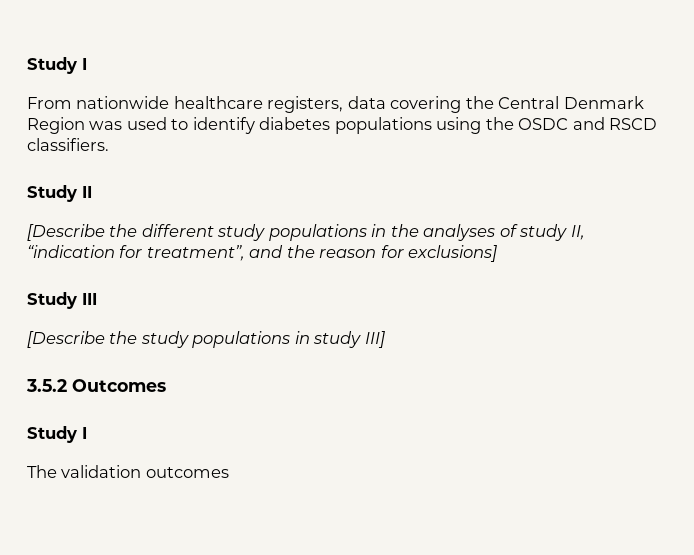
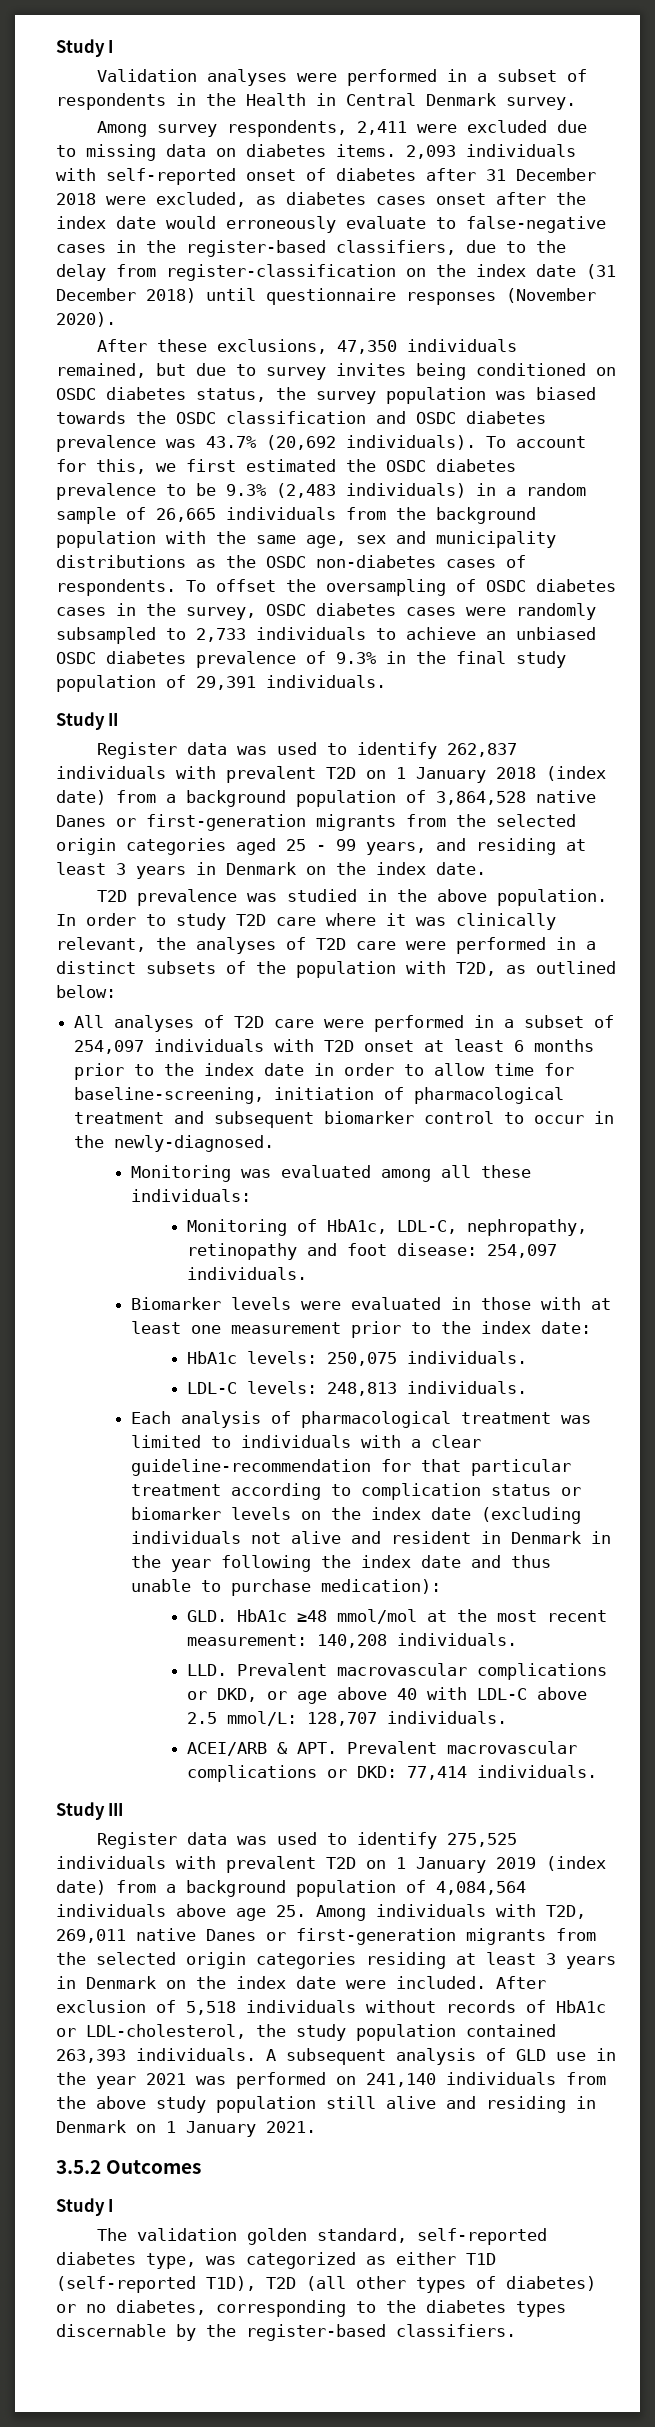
[27,57,87,74] [27,96,644,113] [27,117,658,134] [27,138,109,151] [27,185,92,202] [27,224,585,241] [27,245,498,262] [27,292,97,309] [27,331,385,348] Study I // From nationwide healthcare registers, data covering the Central Denmark Region was used to identify diabetes populations using the OSDC and RSCD classifiers. // Study II // [Describe the different study populations in the analyses of study II, “indication for treatment”, and the reason for exclusions] // Study III // [Describe the study populations in study III] -> [56,39,114,57] [97,69,588,86] [56,93,576,110] [97,120,588,137] [56,144,576,161] [56,168,596,185] [56,192,586,207] [56,216,606,233] [56,240,566,257] [56,264,616,281] [56,288,596,305] [56,312,116,327] [97,339,518,354] [56,363,616,380] [56,387,596,404] [56,411,546,424] [56,435,586,452] [56,459,516,474] [56,483,586,500] [56,507,536,524] [56,531,556,548] [56,555,526,568] [56,579,616,596] [56,603,596,620] [56,627,596,644] [56,651,566,668] [56,675,386,692] [56,712,119,730] [97,742,518,759] [56,766,606,783] [56,790,596,807] [56,814,576,831] [56,838,586,855] [56,862,486,879] [97,889,608,906] [56,913,556,930] [56,937,596,954] [56,961,616,978] [56,985,116,998] [74,1015,615,1032] [74,1039,595,1054] [74,1063,575,1080] [74,1087,565,1104] [74,1111,615,1128] [74,1135,275,1152] [130,1165,531,1182] [130,1189,251,1202] [187,1219,588,1236] [187,1243,558,1260] [187,1267,308,1280] [130,1297,611,1310] [130,1321,591,1338] [187,1351,528,1366] [187,1381,528,1396] [130,1411,591,1428] [130,1435,481,1448] [130,1459,571,1476] [130,1483,581,1500] [130,1507,581,1524] [130,1531,611,1544] [130,1555,551,1572] [130,1579,441,1596] [187,1609,608,1624] [187,1633,518,1648] [187,1663,608,1680] [187,1687,588,1704] [187,1711,508,1726] [187,1741,578,1756] [187,1765,598,1782] [56,1802,124,1820] [97,1832,518,1849] [56,1856,606,1873] [56,1880,526,1897] [56,1904,586,1921] [56,1928,596,1945] [56,1952,616,1969] [56,1976,546,1989] [56,2000,606,2015] [56,2024,556,2041] [56,2048,616,2065] [56,2072,606,2089] [56,2096,596,2113] [56,2120,316,2137] Study I // Validation analyses were performed in a subset of respondents in the Health in Central Denmark survey. // Among survey respondents, 2,411 were excluded due to missing data on diabetes items. 2,093 individuals with self-reported onset of diabetes after 31 December 2018 were excluded, as diabetes cases onset after the index date would erroneously evaluate to false-negative cases in the register-based classifiers, due to the delay from register-classification on the index date (31 December 2018) until questionnaire responses (November 2020). // After these exclusions, 47,350 individuals remained, but due to survey invites being conditioned on OSDC diabetes status, the survey population was biased towards the OSDC classification and OSDC diabetes prevalence was 43.7% (20,692 individuals). To account for this, we first estimated the OSDC diabetes prevalence to be 9.3% (2,483 individuals) in a random sample of 26,665 individuals from the background population with the same age, sex and municipality distributions as the OSDC non-diabetes cases of respondents. To offset the oversampling of OSDC diabetes cases in the survey, OSDC diabetes cases were randomly subsampled to 2,733 individuals to achieve an unbiased OSDC diabetes prevalence of 9.3% in the final study population of 29,391 individuals. // Study II // Register data was used to identify 262,837 individuals with prevalent T2D on 1 January 2018 (index date) from a background population of 3,864,528 native Danes or first-generation migrants from the selected origin categories aged 25 - 99 years, and residing at least 3 years in Denmark on the index date. // T2D prevalence was studied in the above population. In order to study T2D care where it was clinically relevant, the analyses of T2D care were performed in a distinct subsets of the population with T2D, as outlined below: // All analyses of T2D care were performed in a subset of 254,097 individuals with T2D onset at least 6 months prior to the index date in order to allow time for baseline-screening, initiation of pharmacological treatment and subsequent biomarker control to occur in the newly-diagnosed. // Monitoring was evaluated among all these individuals: // Monitoring of HbA1c, LDL-C, nephropathy, retinopathy and foot disease: 254,097 individuals. // Biomarker levels were evaluated in those with at least one measurement prior to the index date: // HbA1c levels: 250,075 individuals. // LDL-C levels: 248,813 individuals. // Each analysis of pharmacological treatment was limited to individuals with a clear guideline-recommendation for that particular treatment according to complication status or biomarker levels on the index date (excluding individuals not alive and resident in Denmark in the year following the index date and thus unable to purchase medication): // GLD. HbA1c ≥48 mmol/mol at the most recent measurement: 140,208 individuals. // LLD. Prevalent macrovascular complications or DKD, or age above 40 with LDL-C above 2.5 mmol/L: 128,707 individuals. // ACEI/ARB & APT. Prevalent macrovascular complications or DKD: 77,414 individuals. // Study III // Register data was used to identify 275,525 individuals with prevalent T2D on 1 January 2019 (index date) from a background population of 4,084,564 individuals above age 25. Among individuals with T2D, 269,011 native Danes or first-generation migrants from the selected origin categories residing at least 3 years in Denmark on the index date were included. After exclusion of 5,518 individuals without records of HbA1c or LDL-cholesterol, the study population contained 263,393 individuals. A subsequent analysis of GLD use in the year 2021 was performed on 241,140 individuals from the above study population still alive and residing in Denmark on 1 January 2021.
[145,467,229,478] outcomes -> [247,2228,548,2245] [56,2252,496,2269] [56,2276,596,2293] [56,2300,566,2317] [56,2324,516,2341] golden standard, self-reported diabetes type, was categorized as either T1D (self-reported T1D), T2D (all other types of diabetes) or no diabetes, corresponding to the diabetes types discernable by the register-based classifiers.

